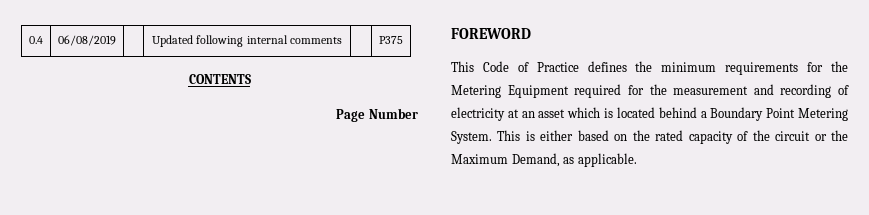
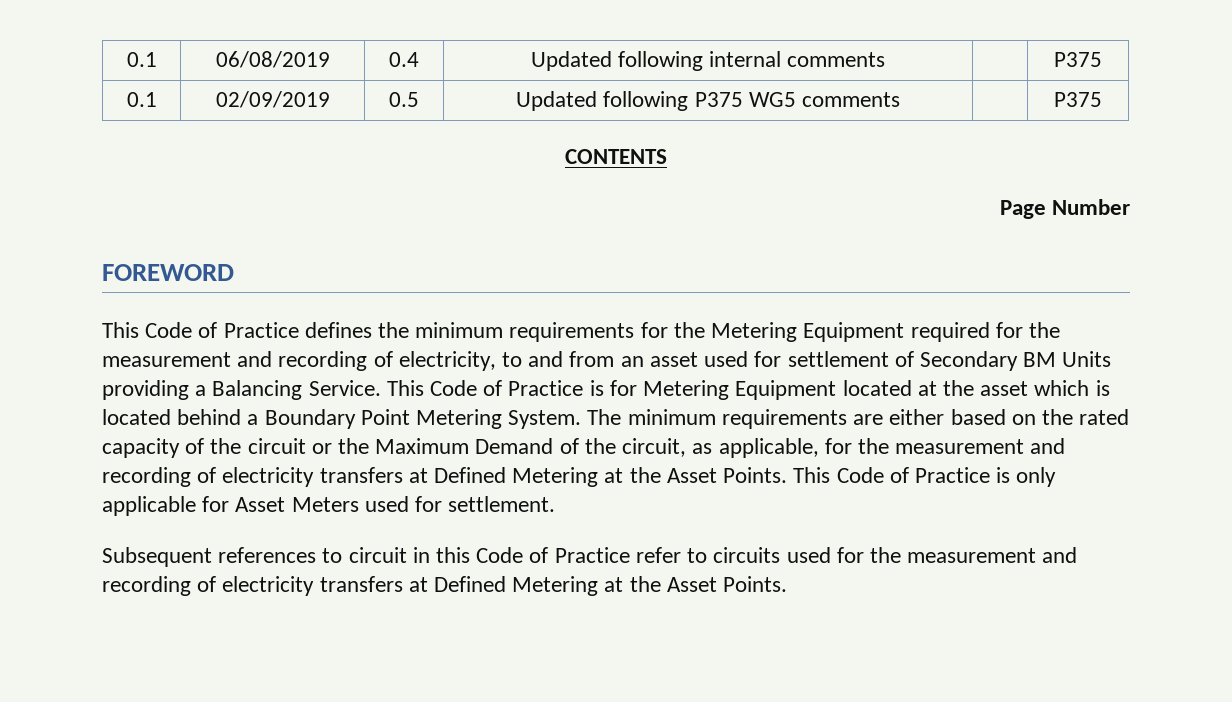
[29,36,43,44] 0.4 -> [126,52,157,67] 0.1
(116, 40) none -> [389,52,419,67] 0.4
(403, 40) none -> [126,92,157,107] [215,91,330,108] [389,92,419,107] [516,91,900,111] [1054,92,1102,107] // 0.1 | 02/09/2019 | 0.5 | Updated following P375 WG5 comments | | P375
[451,107,535,121] electricity at an -> [398,351,1112,371] [102,380,974,400] electricity, to and from an asset used for settlement of Secondary BM Units providing a Balancing Service. This Code of Practice is for Metering Equipment located at the
[497,130,535,141] This is -> [587,409,884,429] The minimum requirements are
[511,153,637,167] Demand, as applicable. -> [475,438,1066,458] [102,467,1057,487] [102,496,556,516] [102,547,1078,567] [102,576,788,596] Demand of the circuit, as applicable, for the measurement and recording of electricity transfers at Defined Metering at the Asset Points. This Code of Practice is only applicable for Asset Meters used for settlement. // Subsequent references to circuit in this Code of Practice refer to circuits used for the measurement and recording of electricity transfers at Defined Metering at the Asset Points.

